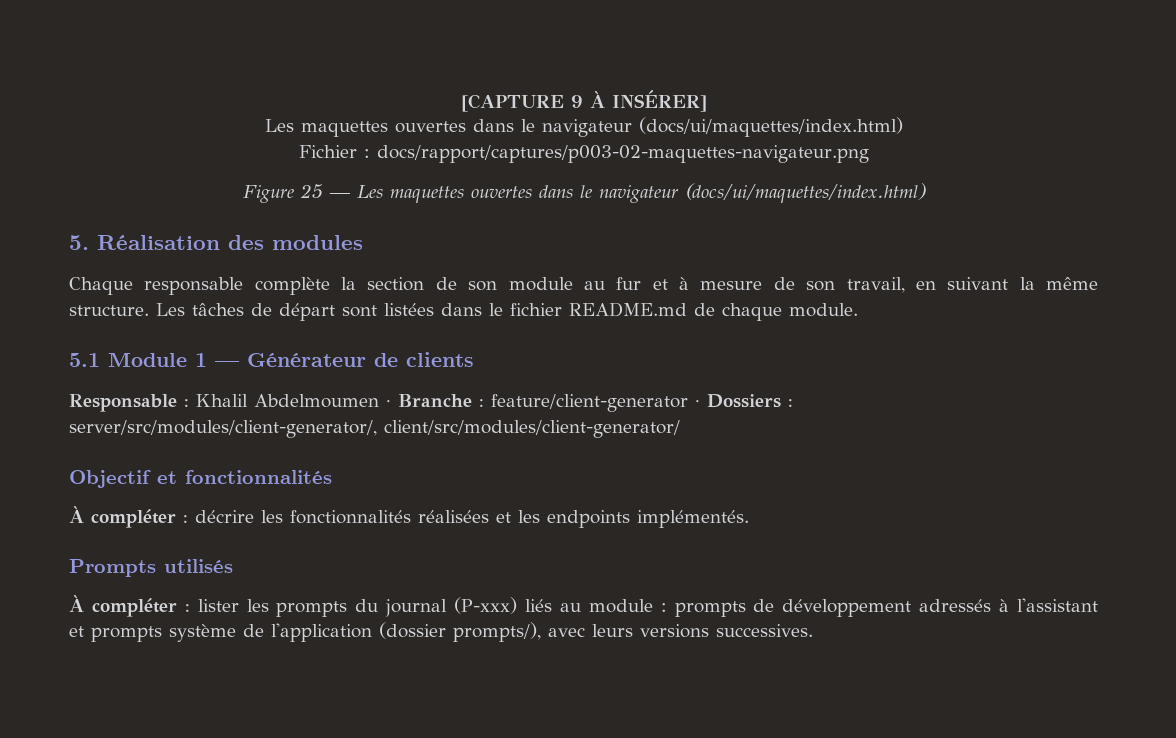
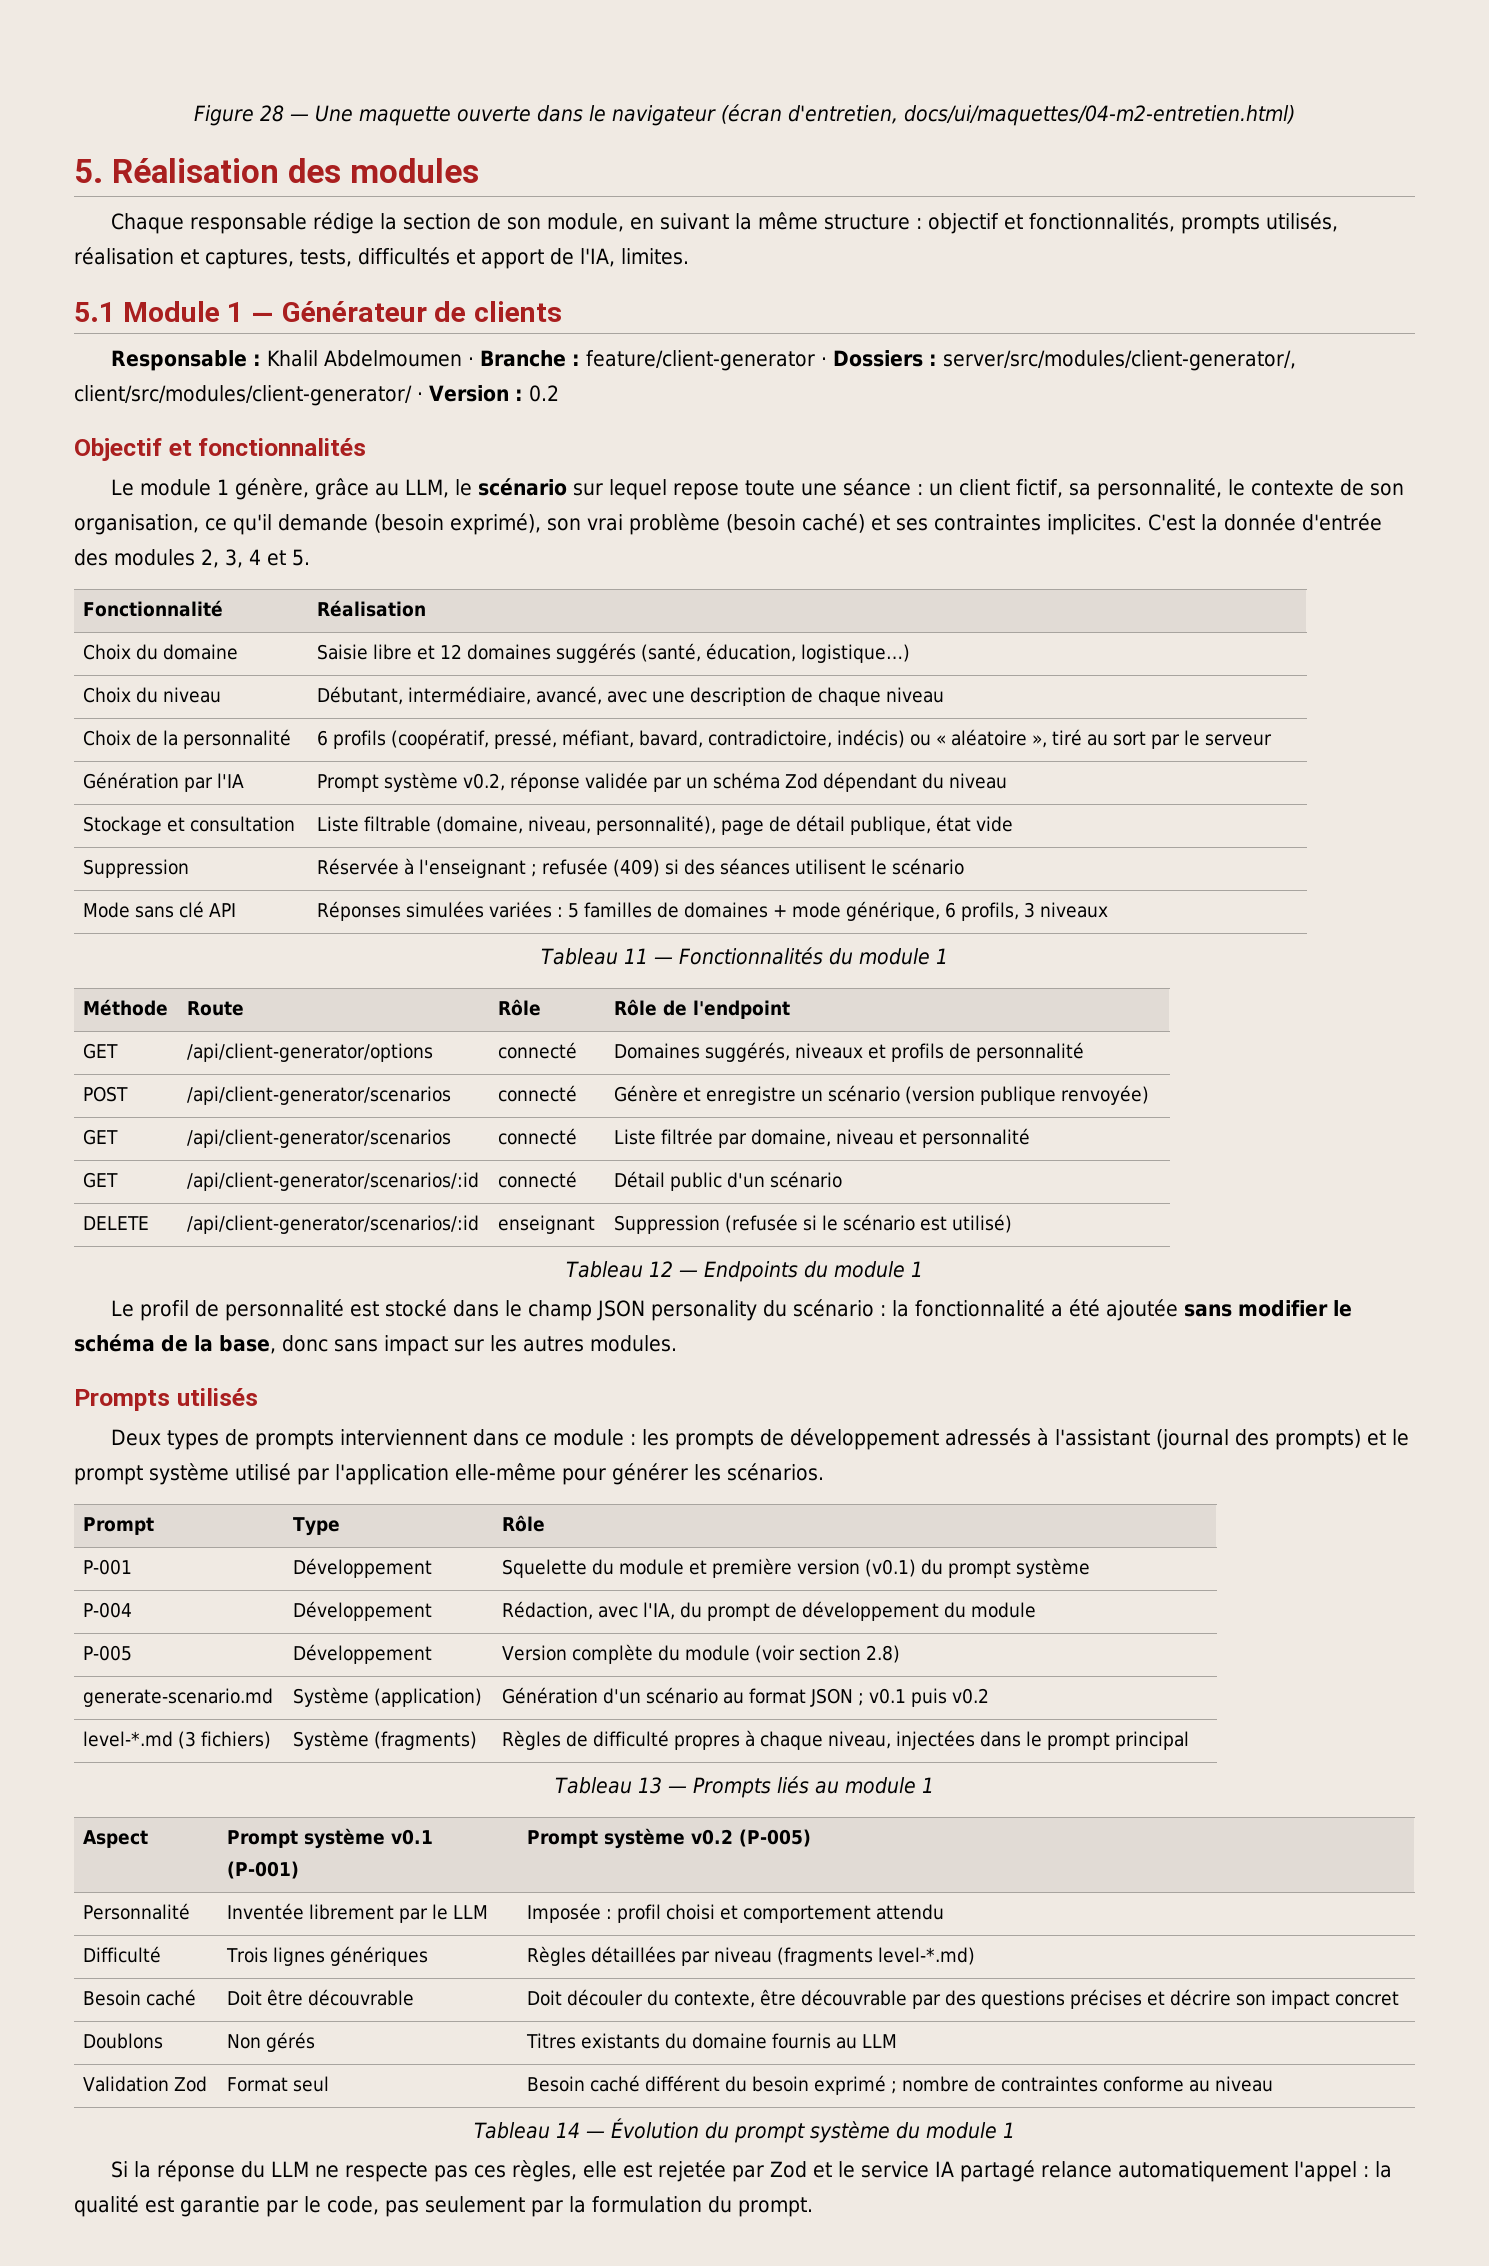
[460,90,707,112] [264,117,903,137] [298,145,869,163] [242,183,926,203] [CAPTURE 9 À INSÉRER] // Les maquettes ouvertes dans le navigateur (docs/ui/maquettes/index.html) // Fichier : docs/rapport/captures/p003-02-maquettes-navigateur.png // Figure 25 — Les maquettes ouvertes dans le navigateur (docs/ui/maquettes/index.html) -> [194,104,1295,126] Figure 28 — Une maquette ouverte dans le navigateur (écran d'entretien, docs/ui/maquettes/04-m2-entretien.html)
[254,277,330,295] complète -> [312,212,374,234] rédige
[508,277,1098,293] [69,302,858,321] module au fur et à mesure de son travail, en suivant la même structure. Les tâches de départ sont listées dans le fichier README.md de chaque module. -> [546,212,1338,234] [74,247,689,269] module, en suivant la même structure : objectif et fonctionnalités, prompts utilisés, réalisation et captures, tests, difficultés et apport de l'IA, limites.
(680, 429) none -> [417,385,559,402] · Version : 0.2
[69,506,749,528] [69,559,233,577] [69,595,581,617] À compléter : décrire les fonctionnalités réalisées et les endpoints implémentés. // Prompts utilisés // À compléter : lister les prompts du journal (P-xxx) liés au -> [110,478,1404,500] [74,513,1382,535] [74,549,310,568] [83,600,224,617] [317,600,427,617] [83,644,239,660] [317,643,911,663] [83,687,222,703] [317,686,945,706] [83,729,292,749] [317,729,1273,749] [83,772,245,792] [317,772,1008,792] [83,816,296,835] [317,815,1014,835] [83,859,190,878] [317,858,965,878] [83,901,237,918] [317,901,1109,921] [541,947,948,965] [83,999,169,1016] [187,1001,245,1016] [498,999,542,1016] [614,999,791,1019] [83,1043,119,1059] [187,1043,434,1062] [498,1042,578,1059] [614,1042,1085,1062] [83,1086,129,1102] [187,1086,452,1105] [498,1085,578,1102] [614,1085,1150,1105] [83,1129,119,1145] [187,1129,452,1148] [498,1128,578,1145] [614,1128,1031,1148] [83,1172,119,1188] [187,1172,480,1191] [498,1171,578,1188] [614,1171,843,1191] [83,1216,150,1230] [187,1215,480,1234] [498,1215,596,1234] [614,1214,1013,1234] [566,1261,923,1282] [110,1299,1352,1321] [74,1334,677,1356] [74,1388,258,1411] [110,1429,547,1450] Le module 1 génère, grâce au LLM, le scénario sur lequel repose toute une séance : un client fictif, sa personnalité, le contexte de son organisation, ce qu'il demande (besoin exprimé), son vrai problème (besoin caché) et ses contraintes implicites. C'est la donnée d'entrée des modules 2, 3, 4 et 5. // Fonctionnalité | Réalisation // Choix du domaine | Saisie libre et 12 domaines suggérés (santé, éducation, logistique…) // Choix du niveau | Débutant, intermédiaire, avancé, avec une description de chaque niveau // Choix de la personnalité | 6 profils (coopératif, pressé, méfiant, bavard, contradictoire, indécis) ou « aléatoire », tiré au sort par le serveur // Génération par l'IA | Prompt système v0.2, réponse validée par un schéma Zod dépendant du niveau // Stockage et consultation | Liste filtrable (domaine, niveau, personnalité), page de détail publique, état vide // Suppression | Réservée à l'enseignant ; refusée (409) si des séances utilisent le scénario // Mode sans clé API | Réponses simulées variées : 5 familles de domaines + mode générique, 6 profils, 3 niveaux // Tableau 11 — Fonctionnalités du module 1 // Méthode | Route | Rôle | Rôle de l'endpoint // GET | /api/client-generator/options | connecté | Domaines suggérés, niveaux et profils de personnalité // POST | /api/client-generator/scenarios | connecté | Génère et enregistre un scénario (version publique renvoyée) // GET | /api/client-generator/scenarios | connecté | Liste filtrée par domaine, niveau et personnalité // GET | /api/client-generator/scenarios/:id | connecté | Détail public d'un scénario // DELETE | /api/client-generator/scenarios/:id | enseignant | Suppression (refusée si le scénario est utilisé) // Tableau 12 — Endpoints du module 1 // Le profil de personnalité est stocké dans le champ JSON personality du scénario : la fonctionnalité a été ajoutée sans modifier le schéma de la base, donc sans impact sur les autres modules. // Prompts utilisés // Deux types de prompts interviennent dans ce
(667, 607) none -> [641,1429,669,1446] les
[69,622,813,642] et prompts système de l'application (dossier prompts/), avec leurs versions successives. -> [1155,1429,1409,1450] [74,1463,824,1485] [83,1517,155,1535] [293,1517,341,1536] [502,1515,546,1532] [83,1559,133,1575] [293,1558,433,1578] [502,1558,1091,1578] [83,1602,133,1618] [293,1601,433,1621] [502,1601,1037,1621] [83,1645,133,1661] [293,1644,433,1664] [502,1644,901,1664] [83,1688,274,1707] [293,1687,483,1707] [502,1687,990,1707] [83,1731,272,1749] [293,1730,478,1750] [502,1730,1190,1750] [555,1776,934,1798] [83,1830,149,1848] [227,1828,434,1849] [227,1861,300,1879] [527,1828,812,1849] [83,1903,191,1920] [227,1903,489,1923] [527,1903,945,1923] [83,1946,162,1963] [226,1946,429,1966] [527,1946,976,1966] [83,1989,197,2006] [227,1989,415,2006] [527,1989,1400,2009] [83,2033,164,2049] [227,2032,316,2052] [526,2033,898,2049] [83,2076,208,2092] [227,2076,330,2092] [527,2075,1274,2095] [473,2118,1016,2143] [110,2160,1392,2182] [74,2195,813,2217] (journal des prompts) et le prompt système utilisé par l'application elle-même pour générer les scénarios. // Prompt | Type | Rôle // P-001 | Développement | Squelette du module et première version (v0.1) du prompt système // P-004 | Développement | Rédaction, avec l'IA, du prompt de développement du module // P-005 | Développement | Version complète du module (voir section 2.8) // generate-scenario.md | Système (application) | Génération d'un scénario au format JSON ; v0.1 puis v0.2 // level-*.md (3 fichiers) | Système (fragments) | Règles de difficulté propres à chaque niveau, injectées dans le prompt principal // Tableau 13 — Prompts liés au module 1 // Aspect | Prompt système v0.1 (P-001) | Prompt système v0.2 (P-005) // Personnalité | Inventée librement par le LLM | Imposée : profil choisi et comportement attendu // Difficulté | Trois lignes génériques | Règles détaillées par niveau (fragments level-*.md) // Besoin caché | Doit être découvrable | Doit découler du contexte, être découvrable par des questions précises et décrire son impact concret // Doublons | Non gérés | Titres existants du domaine fournis au LLM // Validation Zod | Format seul | Besoin caché différent du besoin exprimé ; nombre de contraintes conforme au niveau // Tableau 14 — Évolution du prompt système du module 1 // Si la réponse du LLM ne respecte pas ces règles, elle est rejetée par Zod et le service IA partagé relance automatiquement l'appel : la qualité est garantie par le code, pas seulement par la formulation du prompt.

